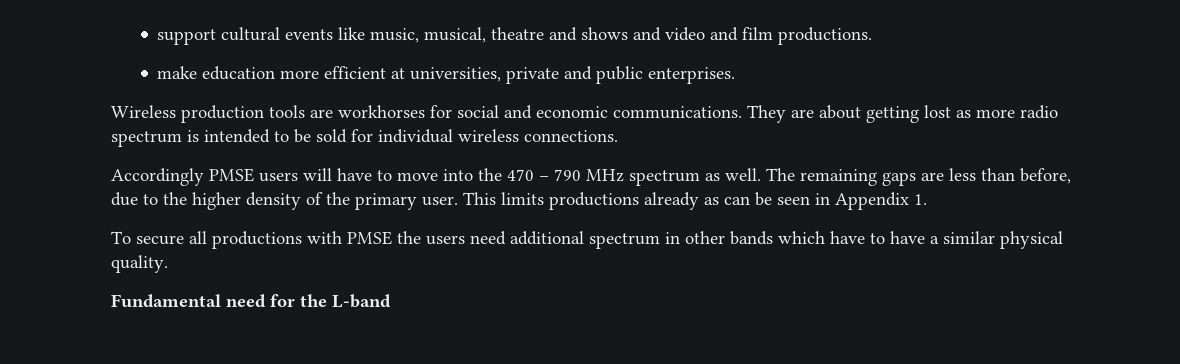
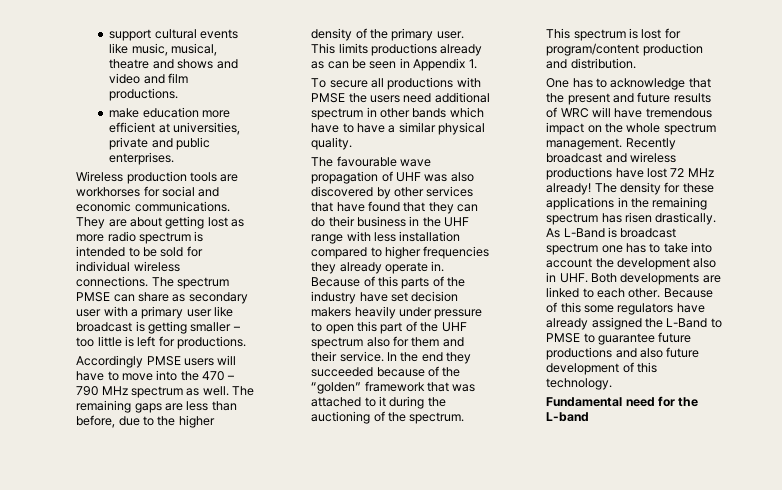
(619, 136) none -> [151,277,230,289] [76,292,248,304] [76,306,234,319] [76,321,240,334] [76,336,247,349] The spectrum PMSE can share as secondary user with a primary user like broadcast is getting smaller – too little is left for productions.
(169, 264) none -> [311,156,432,167] [311,171,474,184] [311,186,474,199] [311,201,479,214] [311,216,470,227] [311,231,461,244] [311,246,490,259] [311,261,445,274] [311,276,466,289] [311,291,459,304] [311,306,483,319] [311,321,467,334] [311,336,464,349] [311,351,472,364] [311,366,461,377] [311,381,476,394] [311,396,446,409] [311,411,465,424] [546,28,681,41] [546,43,703,56] [546,58,636,69] [546,78,711,90] [546,92,711,105] [546,107,712,118] [546,122,716,135] [546,138,676,150] [546,152,677,163] [546,167,714,180] [546,182,714,195] [546,197,708,210] [546,212,717,225] [546,227,677,238] [546,242,713,255] [546,258,717,270] [546,272,721,285] [546,287,713,298] [546,302,705,315] [546,317,722,330] [546,332,692,345] [546,347,700,360] [546,362,658,375] [546,378,613,390] // The favourable wave propagation of UHF was also discovered by other services that have found that they can do their business in the UHF range with less installation compared to higher frequencies they already operate in. Because of this parts of the industry have set decision makers heavily under pressure to open this part of the UHF spectrum also for them and their service. In the end they succeeded because of the “golden” framework that was attached to it during the auctioning of the spectrum. This spectrum is lost for program/content production and distribution. // One has to acknowledge that the present and future results of WRC will have tremendous impact on the whole spectrum management. Recently broadcast and wireless productions have lost 72 MHz already! The density for these applications in the remaining spectrum has risen drastically. As L-Band is broadcast spectrum one has to take into account the development also in UHF. Both developments are linked to each other. Because of this some regulators have already assigned the L-Band to PMSE to guarantee future productions and also future development of this technology.

